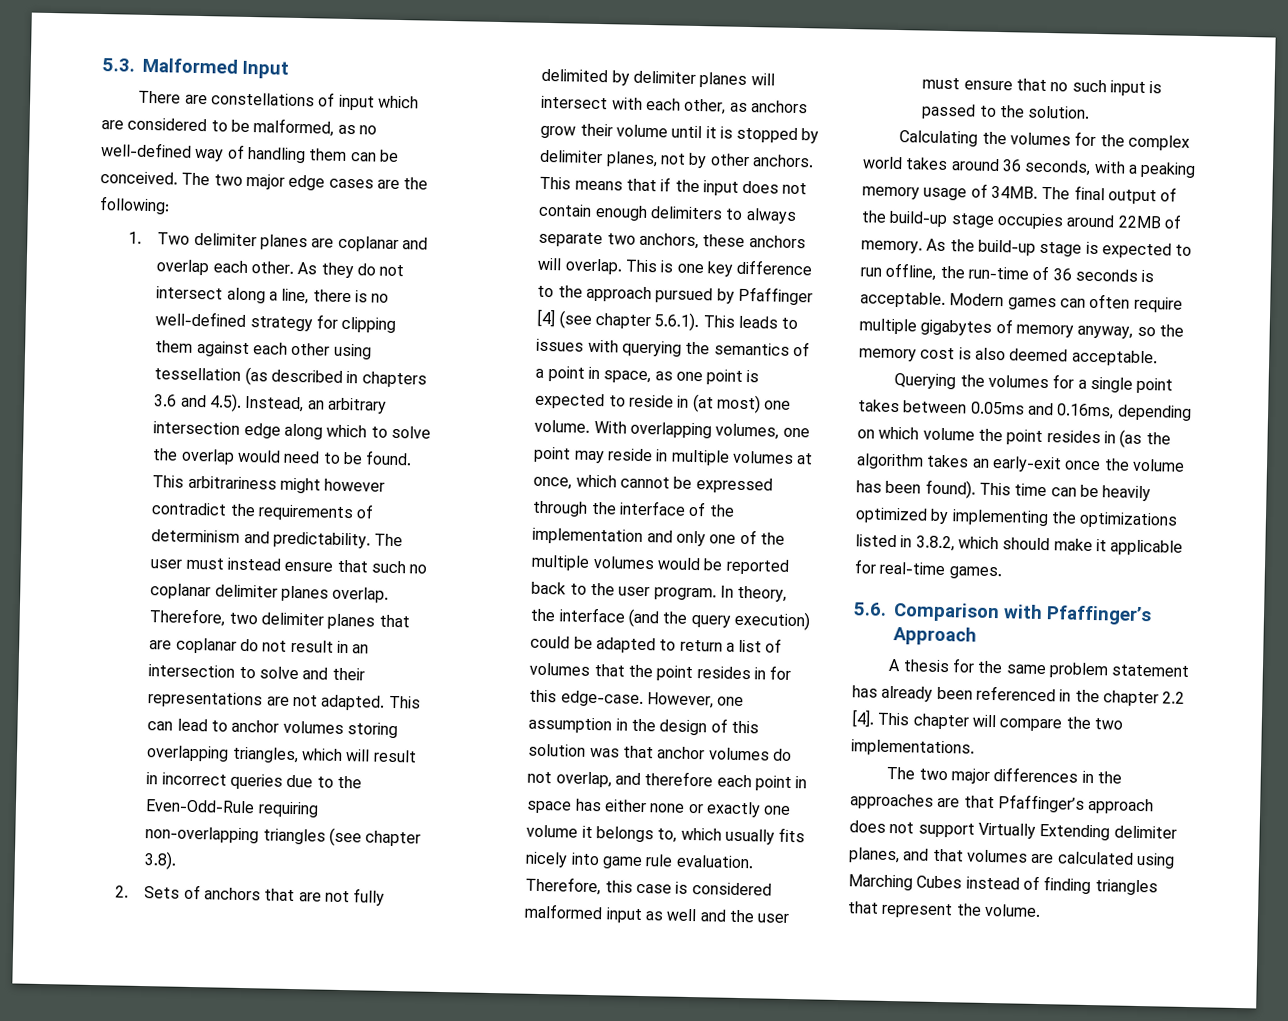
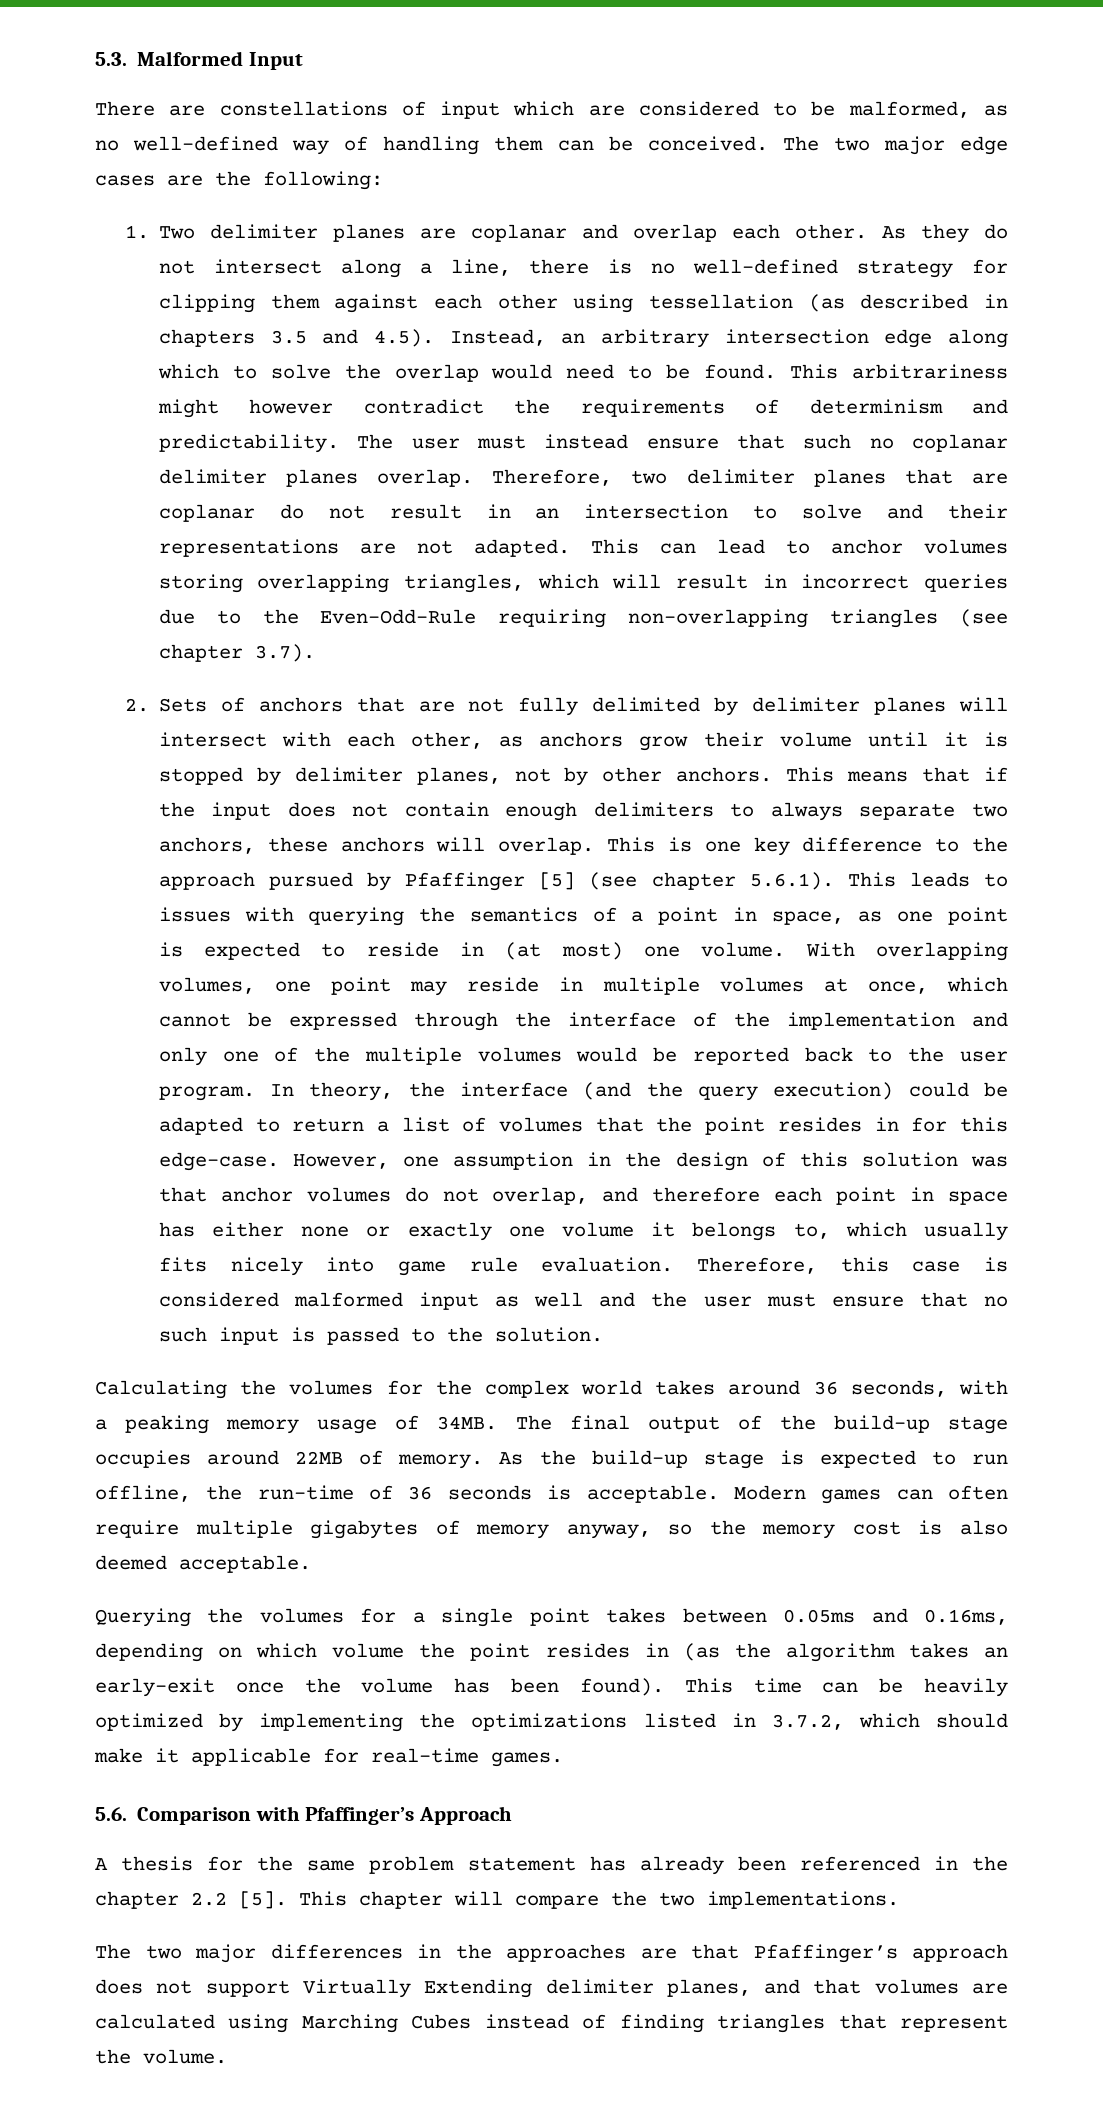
[153,394,178,407] 3.6 -> [270,330,307,344] 3.5
[144,851,178,870] 3.8). -> [254,644,315,662] 3.7).
[536,308,557,328] [4] -> [539,872,576,890] [5]
[915,535,955,552] 3.8.2, -> [771,1714,844,1730] 3.7.2,
[851,709,875,728] [4]. -> [239,1891,287,1909] [5].

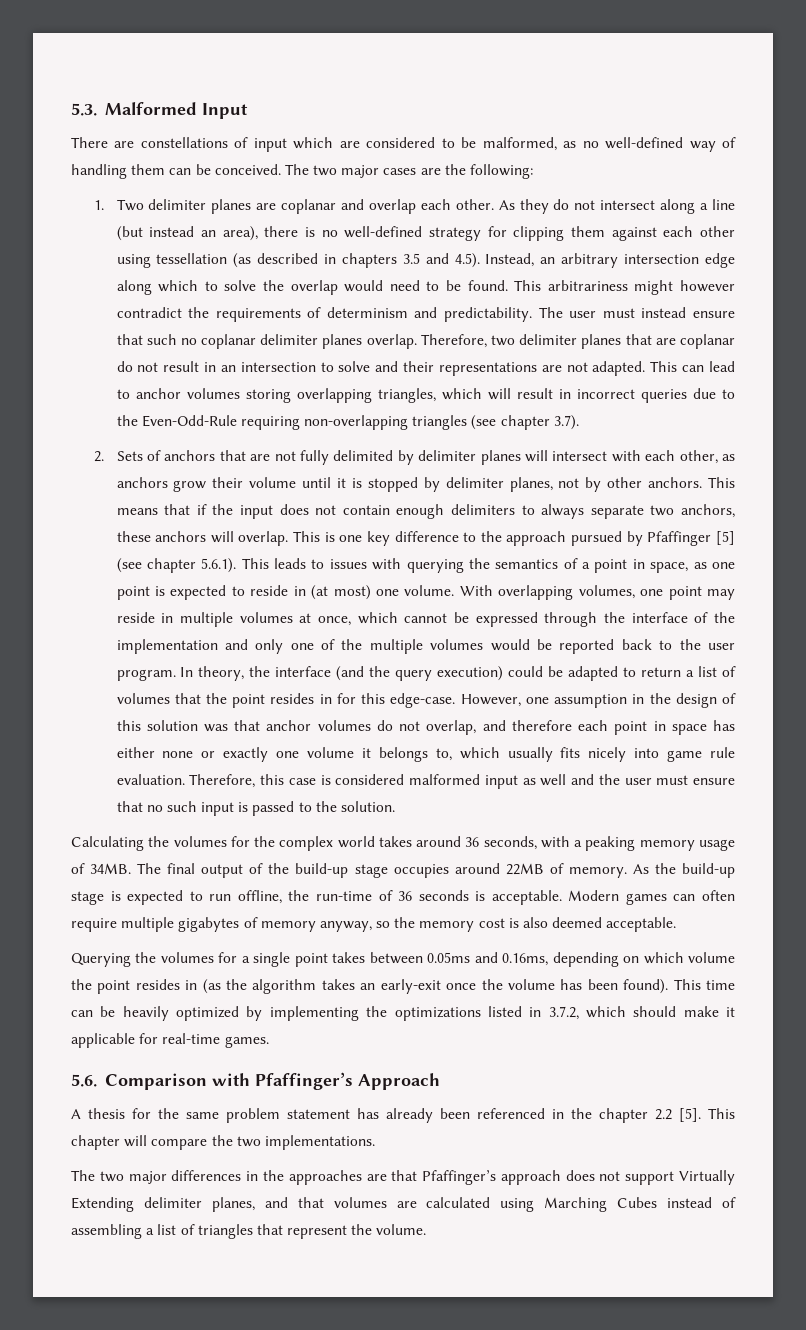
[960,136,1009,155] edge -> (380, 171) none
[450,259,511,276] line, -> [712,199,735,210] [116,226,258,241] line (but instead an area),
[619,2014,704,2033] finding -> [71,1224,195,1239] assembling a list of

